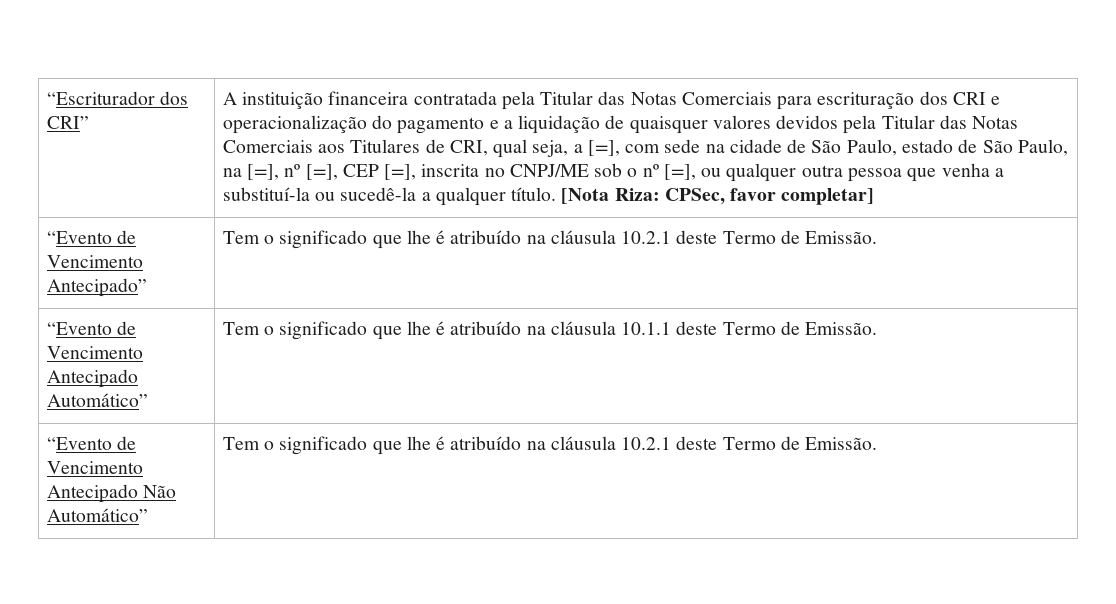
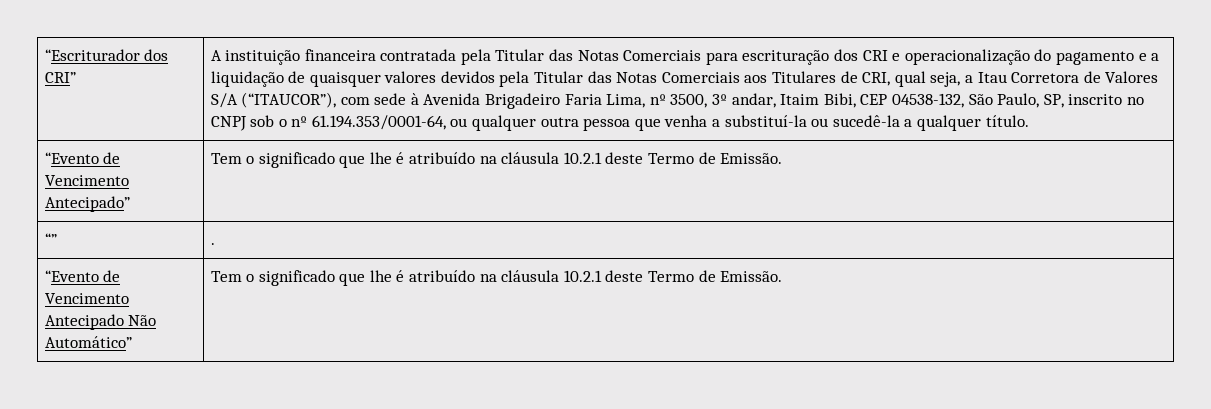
[587,139,1068,156] [222,164,589,180] [=], com sede na cidade de São Paulo, estado de São Paulo, na [=], nº [=], CEP [=], inscrita no CNPJ/ME -> [977,71,1159,83] [210,92,1144,109] [210,116,246,131] Itau Corretora de Valores S/A (“ITAUCOR”), com sede à Avenida Brigadeiro Faria Lima, nº 3500, 3º andar, Itaim Bibi, CEP 04538-132, São Paulo, SP, inscrito no CNPJ
[663,164,696,180] [=], -> [311,115,446,130] 61.194.353/0001-64,
[561,188,875,205] [Nota Riza: CPSec, favor completar] -> (1029, 121) none
[46,321,136,335] [46,346,143,359] [46,369,138,388] [46,393,148,407] [222,321,878,340] “Evento de Vencimento Antecipado Automático” | Tem o significado que lhe é atribuído na cláusula 10.1.1 deste Termo de Emissão. -> [44,233,57,245] [210,243,215,245] “” | .

